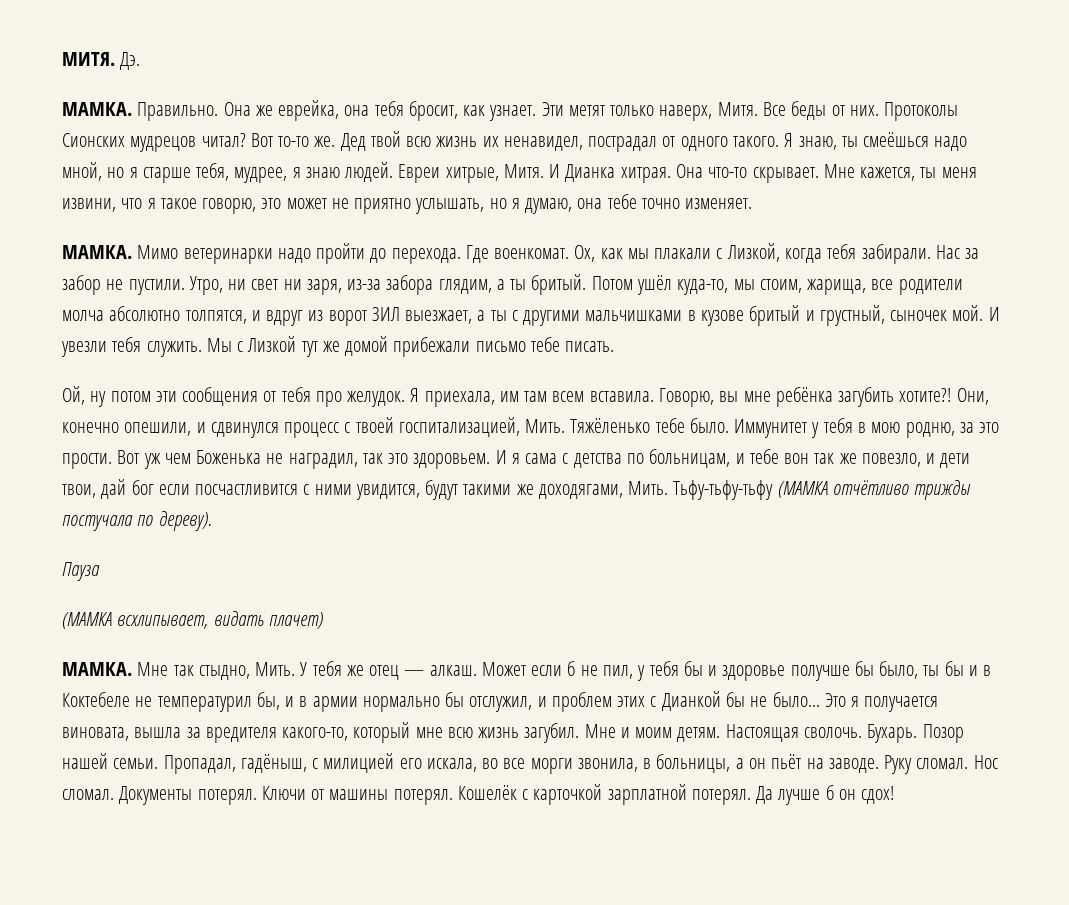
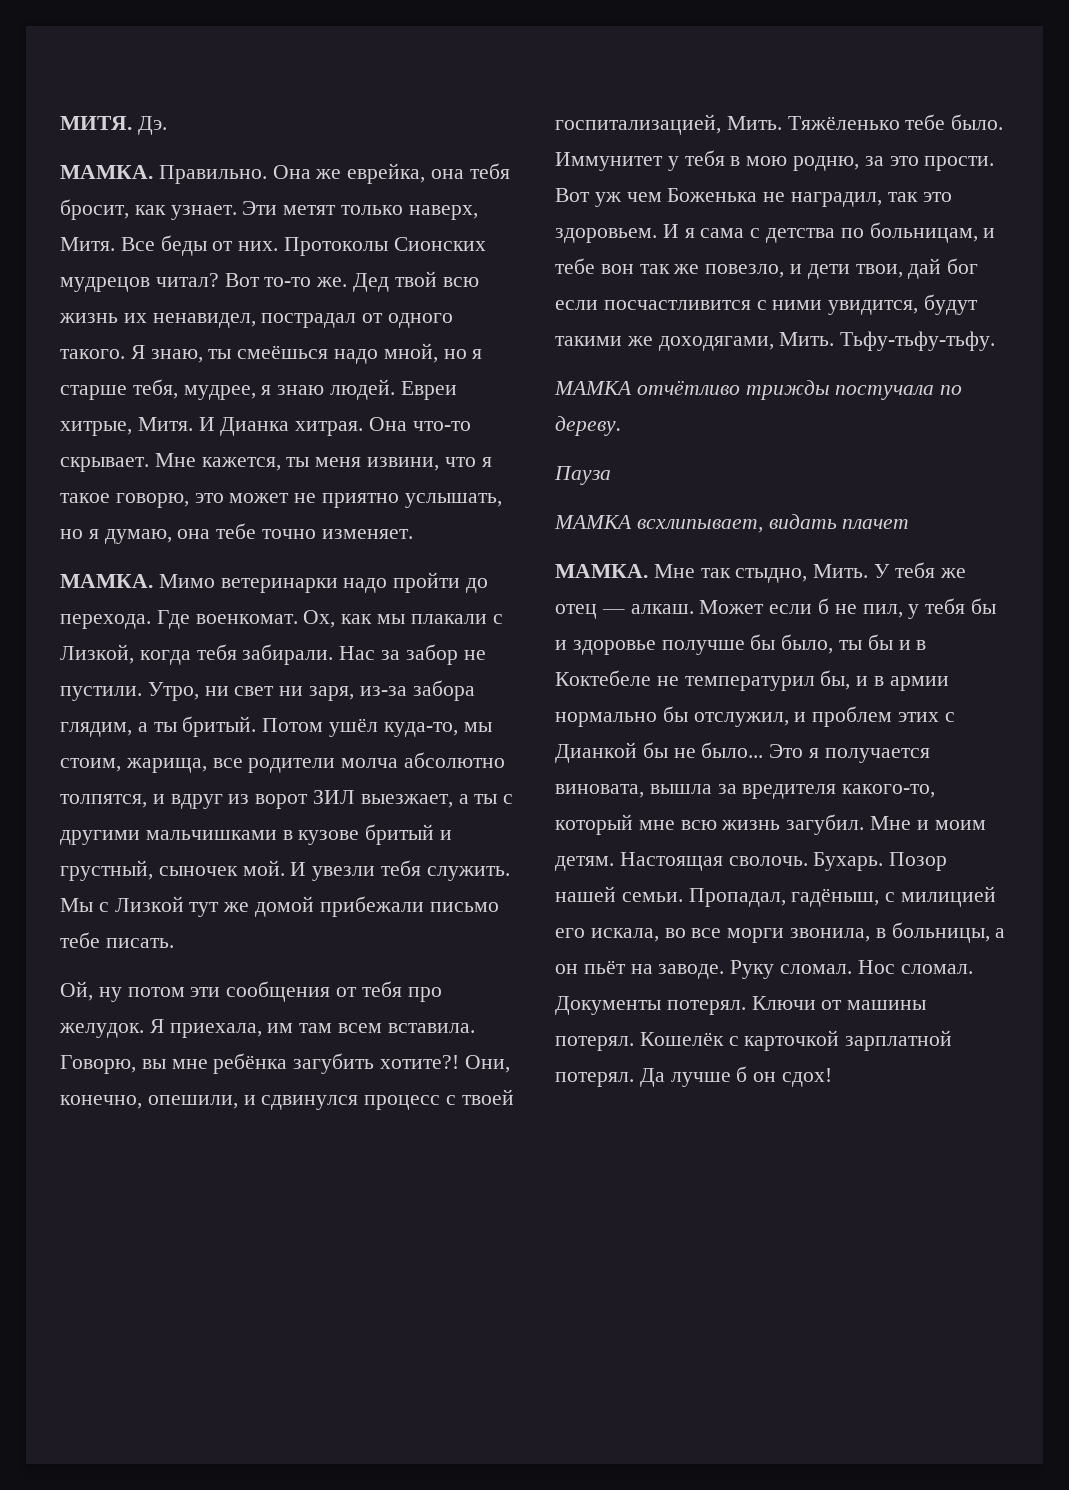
[62,422,119,433] конечно -> [60,1095,142,1109] конечно,
[673,480,828,500] Тьфу-тьфу-тьфу (МАМКА -> [840,331,996,351] [554,381,632,395] Тьфу-тьфу-тьфу. // МАМКА
[158,511,212,531] дереву). -> [555,416,621,436] дереву.
[62,612,112,629] (МАМКА -> [554,515,632,529] МАМКА
[268,612,323,629] плачет) -> [842,519,910,529] плачет

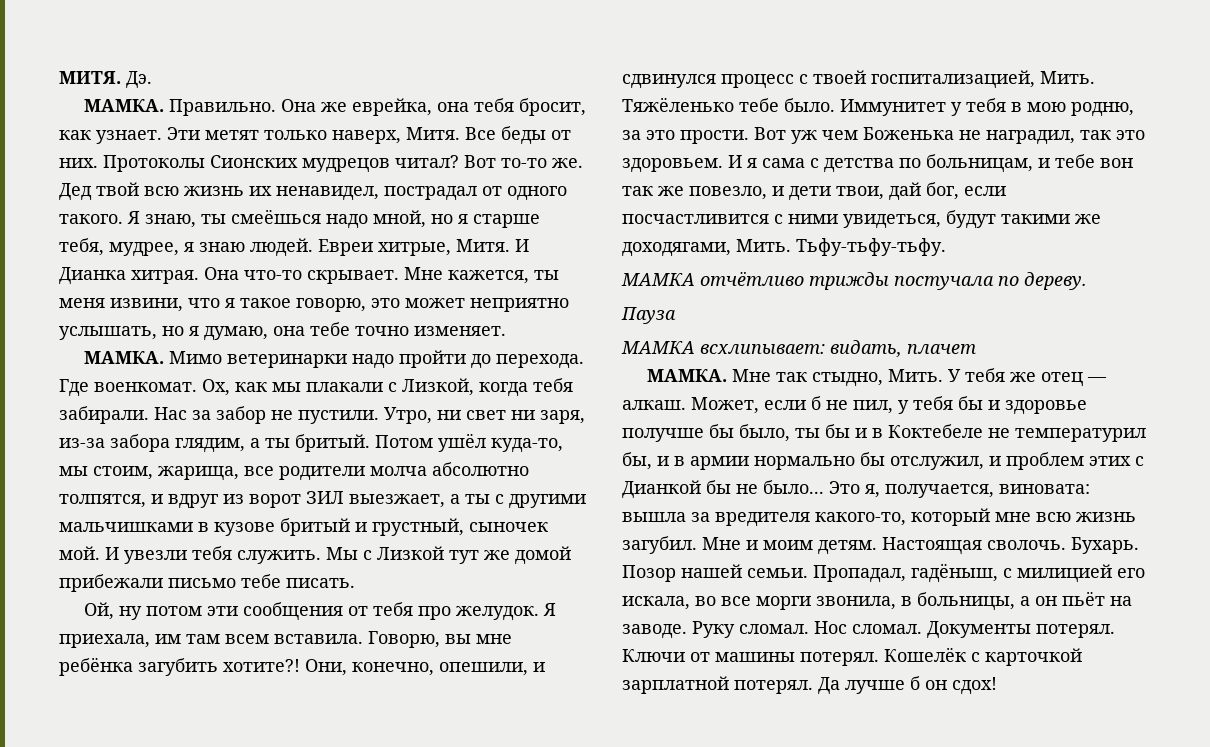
[294,493,400,508] не приятно -> [470,298,569,312] неприятно
[947,258,979,274] бог -> [926,182,959,200] бог,
[828,300,919,315] увидится, -> [843,214,941,229] увидеться,
[636,514,837,533] всхлипывает, видать -> [700,340,902,357] всхлипывает: видать,
[699,600,765,614] Может -> [691,397,759,414] Может,
[809,748,930,763] [555,784,644,798] я получается виновата, -> [865,484,1090,498] я, получается, виновата:

